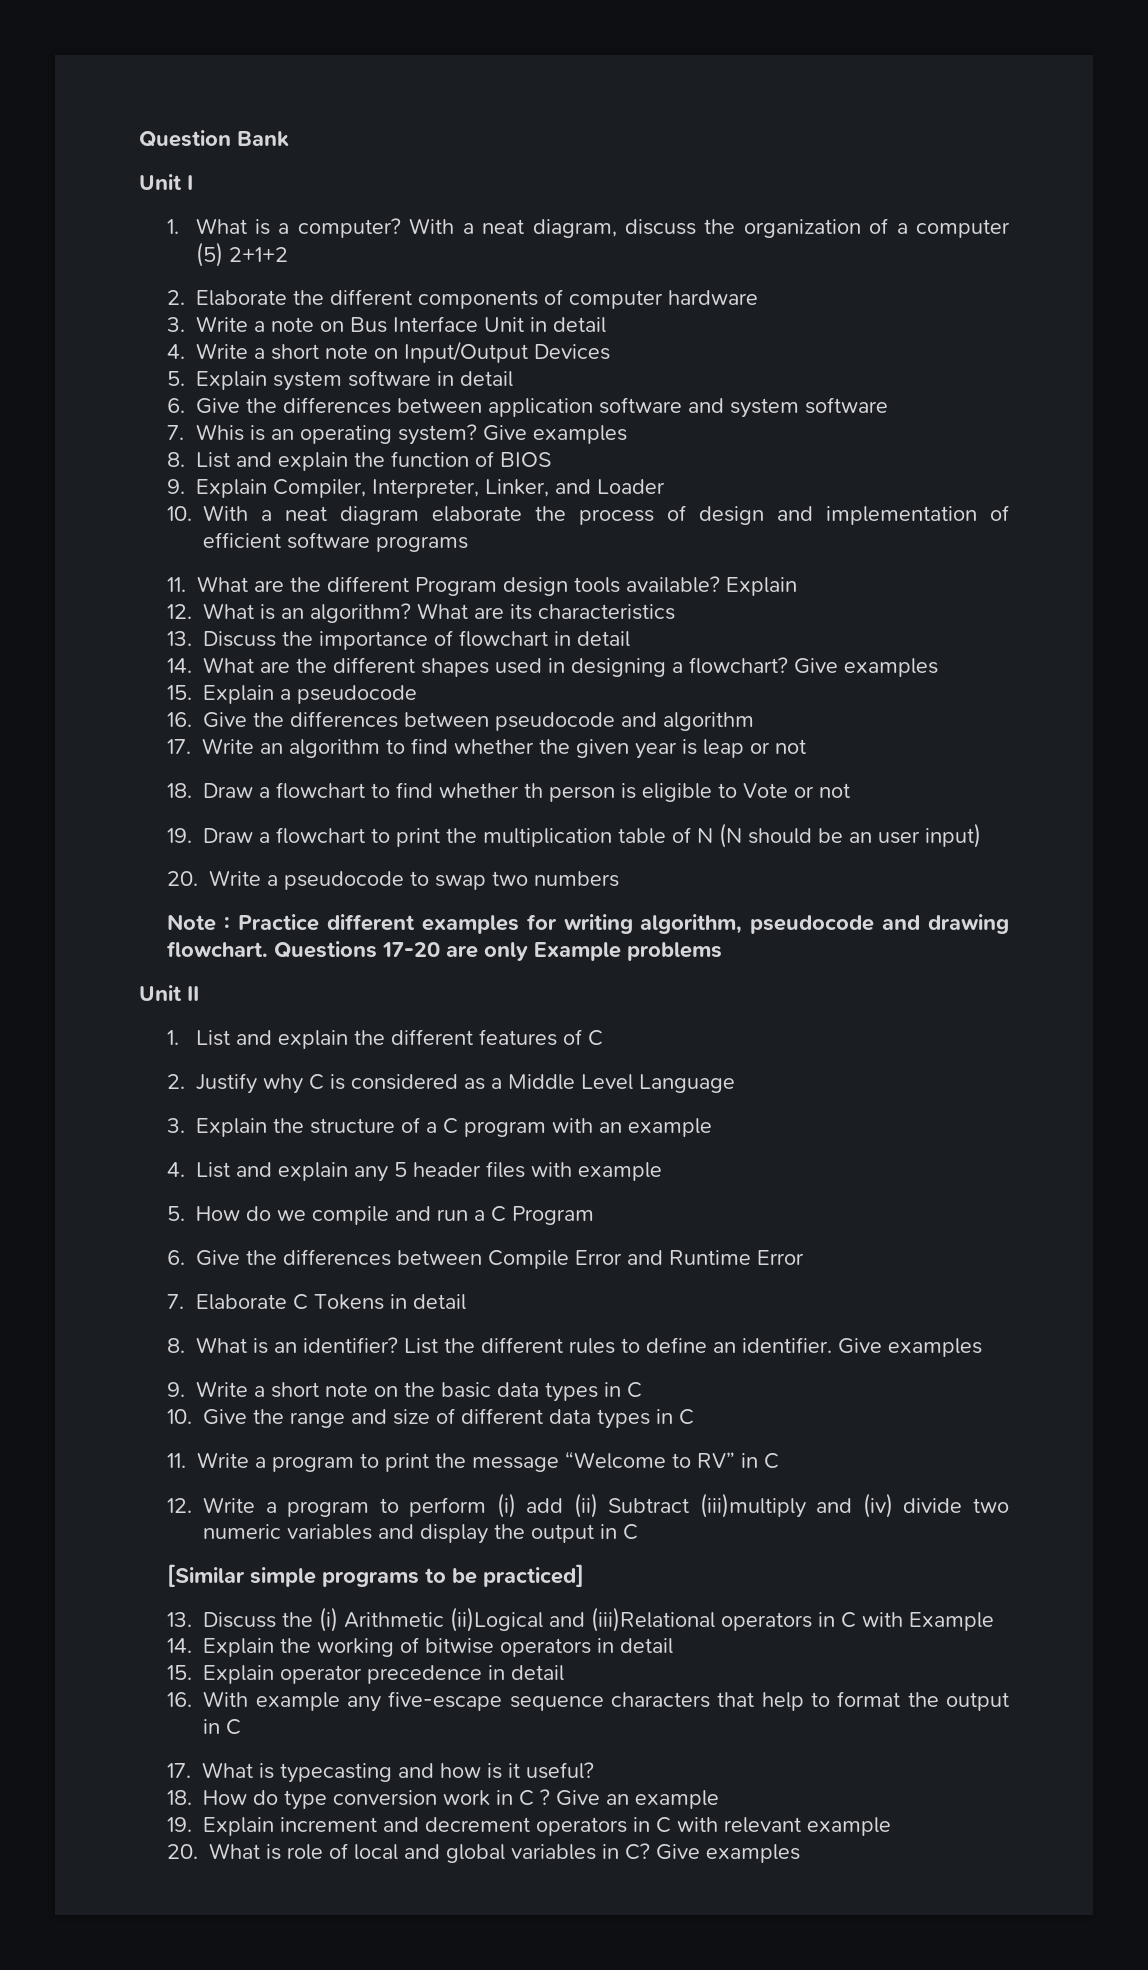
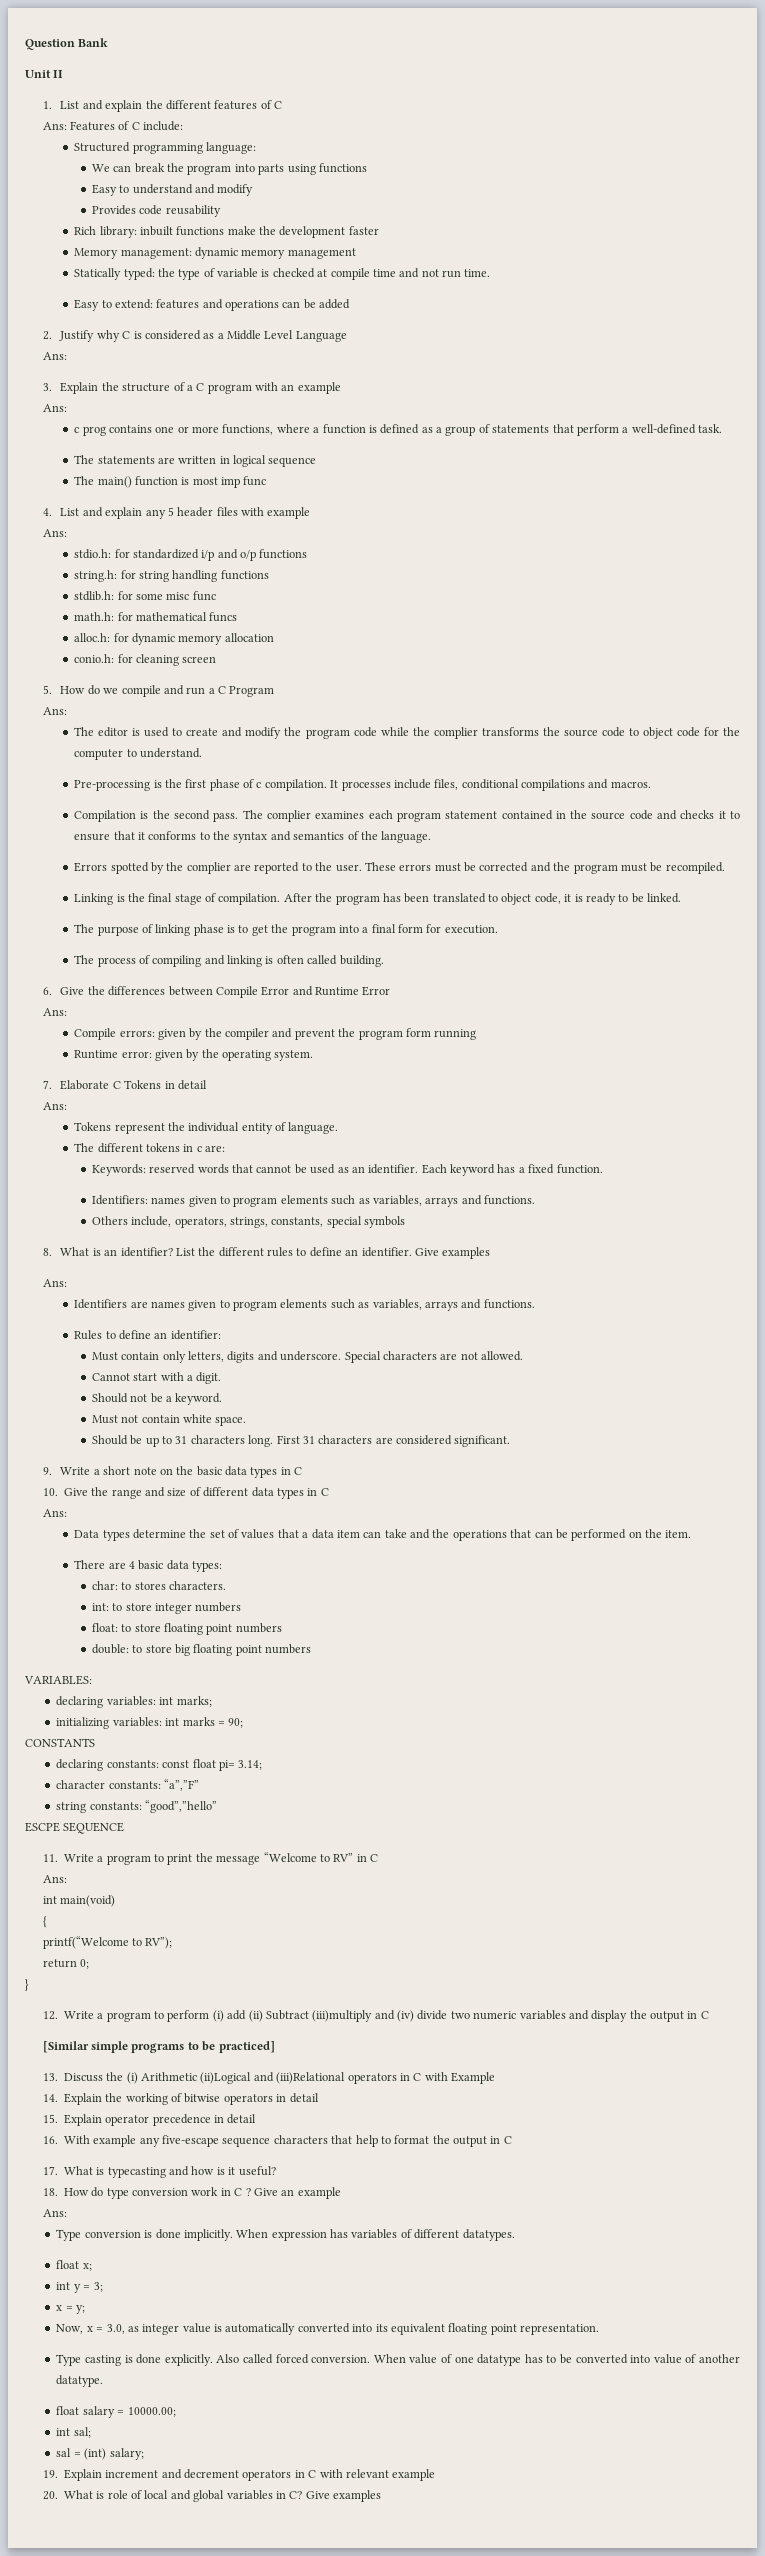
[139,174,193,190] [167,218,1010,238] [195,242,288,267] [167,289,759,309] [167,316,607,333] [167,341,611,363] [167,370,514,391] [167,397,889,418] [167,424,627,445] [167,451,552,471] [167,479,666,498] [167,505,1010,525] [203,532,469,552] [167,576,798,596] [167,603,676,623] [167,630,631,650] [167,657,939,677] [167,685,418,704] [167,711,755,731] [167,738,807,759] [167,782,851,802] [167,823,982,848] [167,870,620,890] [167,914,1010,934] [167,941,723,961] // Unit I // 1. What is a computer? With a neat diagram, discuss the organization of a computer (5) 2+1+2 // 2. Elaborate the different components of computer hardware // 3. Write a note on Bus Interface Unit in detail // 4. Write a short note on Input/Output Devices // 5. Explain system software in detail // 6. Give the differences between application software and system software // 7. Whis is an operating system? Give examples // 8. List and explain the function of BIOS // 9. Explain Compiler, Interpreter, Linker, and Loader // 10. With a neat diagram elaborate the process of design and implementation of efficient software programs // 11. What are the different Program design tools available? Explain // 12. What is an algorithm? What are its characteristics // 13. Discuss the importance of flowchart in detail // 14. What are the different shapes used in designing a flowchart? Give examples // 15. Explain a pseudocode // 16. Give the differences between pseudocode and algorithm // 17. Write an algorithm to find whether the given year is leap or not // 18. Draw a flowchart to find whether th person is eligible to Vote or not // 19. Draw a flowchart to print the multiplication table of N (N should be an user input) // 20. Write a pseudocode to swap two numbers // Note : Practice different examples for writing algorithm, pseudocode and drawing flowchart. Questions 17-20 are only Example problems -> (109, 42) none
(603, 1038) none -> [42,121,184,131] [74,142,256,154] [91,163,367,175] [91,184,254,196] [91,205,221,217] [74,226,379,238] [74,247,356,259] [74,268,491,280] [74,299,351,311] // Ans: Features of C include: // Structured programming language: // We can break the program into parts using functions // Easy to understand and modify // Provides code reusability // Rich library: inbuilt functions make the development faster // Memory management: dynamic memory management // Statically typed: the type of variable is checked at compile time and not run time. // Easy to extend: features and operations can be added
(736, 1083) none -> [42,352,67,360] // Ans:
(713, 1127) none -> [42,404,67,412] [74,424,723,436] [74,455,317,467] [74,476,267,488] // Ans: // c prog contains one or more functions, where a function is defined as a group of statements that perform a well-defined task. // The statements are written in logical sequence // The main() function is most imp func
(663, 1171) none -> [42,529,67,537] [74,549,308,561] [74,570,269,582] [74,591,216,601] [74,612,238,622] [74,633,274,645] [74,654,217,666] // Ans: // stdio.h: for standardized i/p and o/p functions // string.h: for string handling functions // stdlib.h: for some misc func // math.h: for mathematical funcs // alloc.h: for dynamic memory allocation // conio.h: for cleaning screen
(595, 1215) none -> [42,707,67,715] [74,727,740,739] [74,748,202,760] [74,779,651,791] [74,810,740,822] [74,831,432,843] [74,862,725,874] [74,893,682,905] [74,924,498,936] [74,955,384,967] // Ans: // The editor is used to create and modify the program code while the complier transforms the source code to object code for the computer to understand. // Pre-processing is the first phase of c compilation. It processes include files, conditional compilations and macros. // Compilation is the second pass. The complier examines each program statement contained in the source code and checks it to ensure that it conforms to the syntax and semantics of the language. // Errors spotted by the complier are reported to the user. These errors must be corrected and the program must be recompiled. // Linking is the final stage of compilation. After the program has been translated to object code, it is ready to be linked. // The purpose of linking phase is to get the program into a final form for execution. // The process of compiling and linking is often called building.
(805, 1257) none -> [42,1008,67,1016] [74,1028,477,1040] [74,1049,314,1061] // Ans: // Compile errors: given by the compiler and prevent the program form running // Runtime error: given by the operating system.
(466, 1302) none -> [42,1102,67,1110] [74,1122,339,1134] [74,1143,226,1153] [91,1164,603,1176] [91,1195,536,1207] [91,1216,406,1228] // Ans: // Tokens represent the individual entity of language. // The different tokens in c are: // Keywords: reserved words that cannot be used as an identifier. Each keyword has a fixed function. // Identifiers: names given to program elements such as variables, arrays and functions. // Others include, operators, strings, constants, special symbols
(983, 1347) none -> [42,1279,67,1287] [74,1299,535,1311] [74,1330,221,1340] [91,1351,524,1363] [91,1372,222,1384] [91,1393,223,1405] [91,1414,247,1426] [91,1435,511,1447] // Ans: // Identifiers are names given to program elements such as variables, arrays and functions. // Rules to define an identifier: // Must contain only letters, digits and underscore. Special characters are not allowed. // Cannot start with a digit. // Should not be a keyword. // Must not contain white space. // Should be up to 31 characters long. First 31 characters are considered significant.
(695, 1417) none -> [42,1509,67,1517] [74,1529,692,1541] [74,1560,223,1572] [91,1581,227,1590] [91,1602,242,1614] [91,1623,282,1635] [91,1644,312,1656] [24,1675,92,1685] [56,1696,212,1708] [56,1717,244,1729] [25,1738,95,1747] [56,1759,263,1771] [56,1779,200,1791] [56,1800,218,1813] [25,1822,125,1834] // Ans: // Data types determine the set of values that a data item can take and the operations that can be performed on the item. // There are 4 basic data types: // char: to stores characters. // int: to store integer numbers // float: to store floating point numbers // double: to store big floating point numbers // VARIABLES: // declaring variables: int marks; // initializing variables: int marks = 90; // CONSTANTS // declaring constants: const float pi= 3.14; // character constants: “a”,”F” // string constants: “good”,”hello” // ESCPE SEQUENCE
(780, 1461) none -> [42,1875,67,1883] [42,1895,116,1907] [42,1916,47,1928] [42,1936,173,1949] [42,1959,90,1969] [25,1979,29,1991] // Ans: // int main(void) // { // printf(“Welcome to RV”); // return 0; // }
(720, 1799) none -> [42,2209,67,2217] [56,2229,515,2241] [56,2260,92,2271] [56,2282,103,2293] [56,2305,86,2314] [56,2323,600,2335] [56,2354,740,2366] [56,2375,104,2387] [56,2406,176,2418] [56,2427,91,2438] [56,2448,144,2460] // Ans: // Type conversion is done implicitly. When expression has variables of different datatypes. // float x; // int y = 3; // x = y; // Now, x = 3.0, as integer value is automatically converted into its equivalent floating point representation. // Type casting is done explicitly. Also called forced conversion. When value of one datatype has to be converted into value of another datatype. // float salary = 10000.00; // int sal; // sal = (int) salary;

